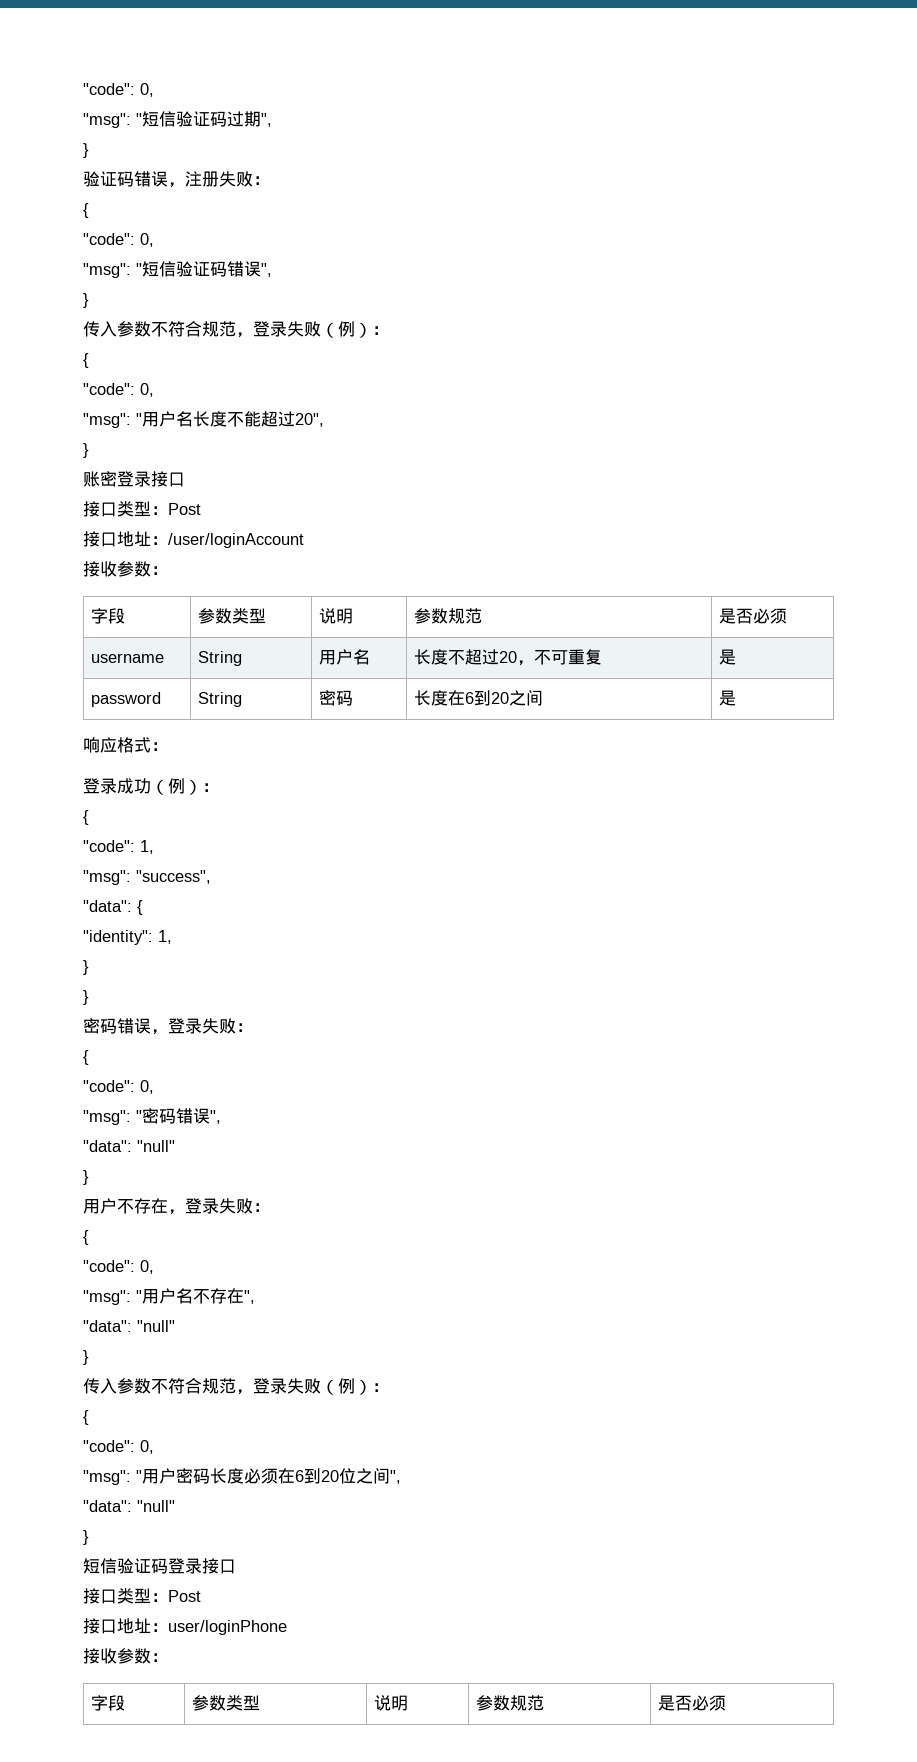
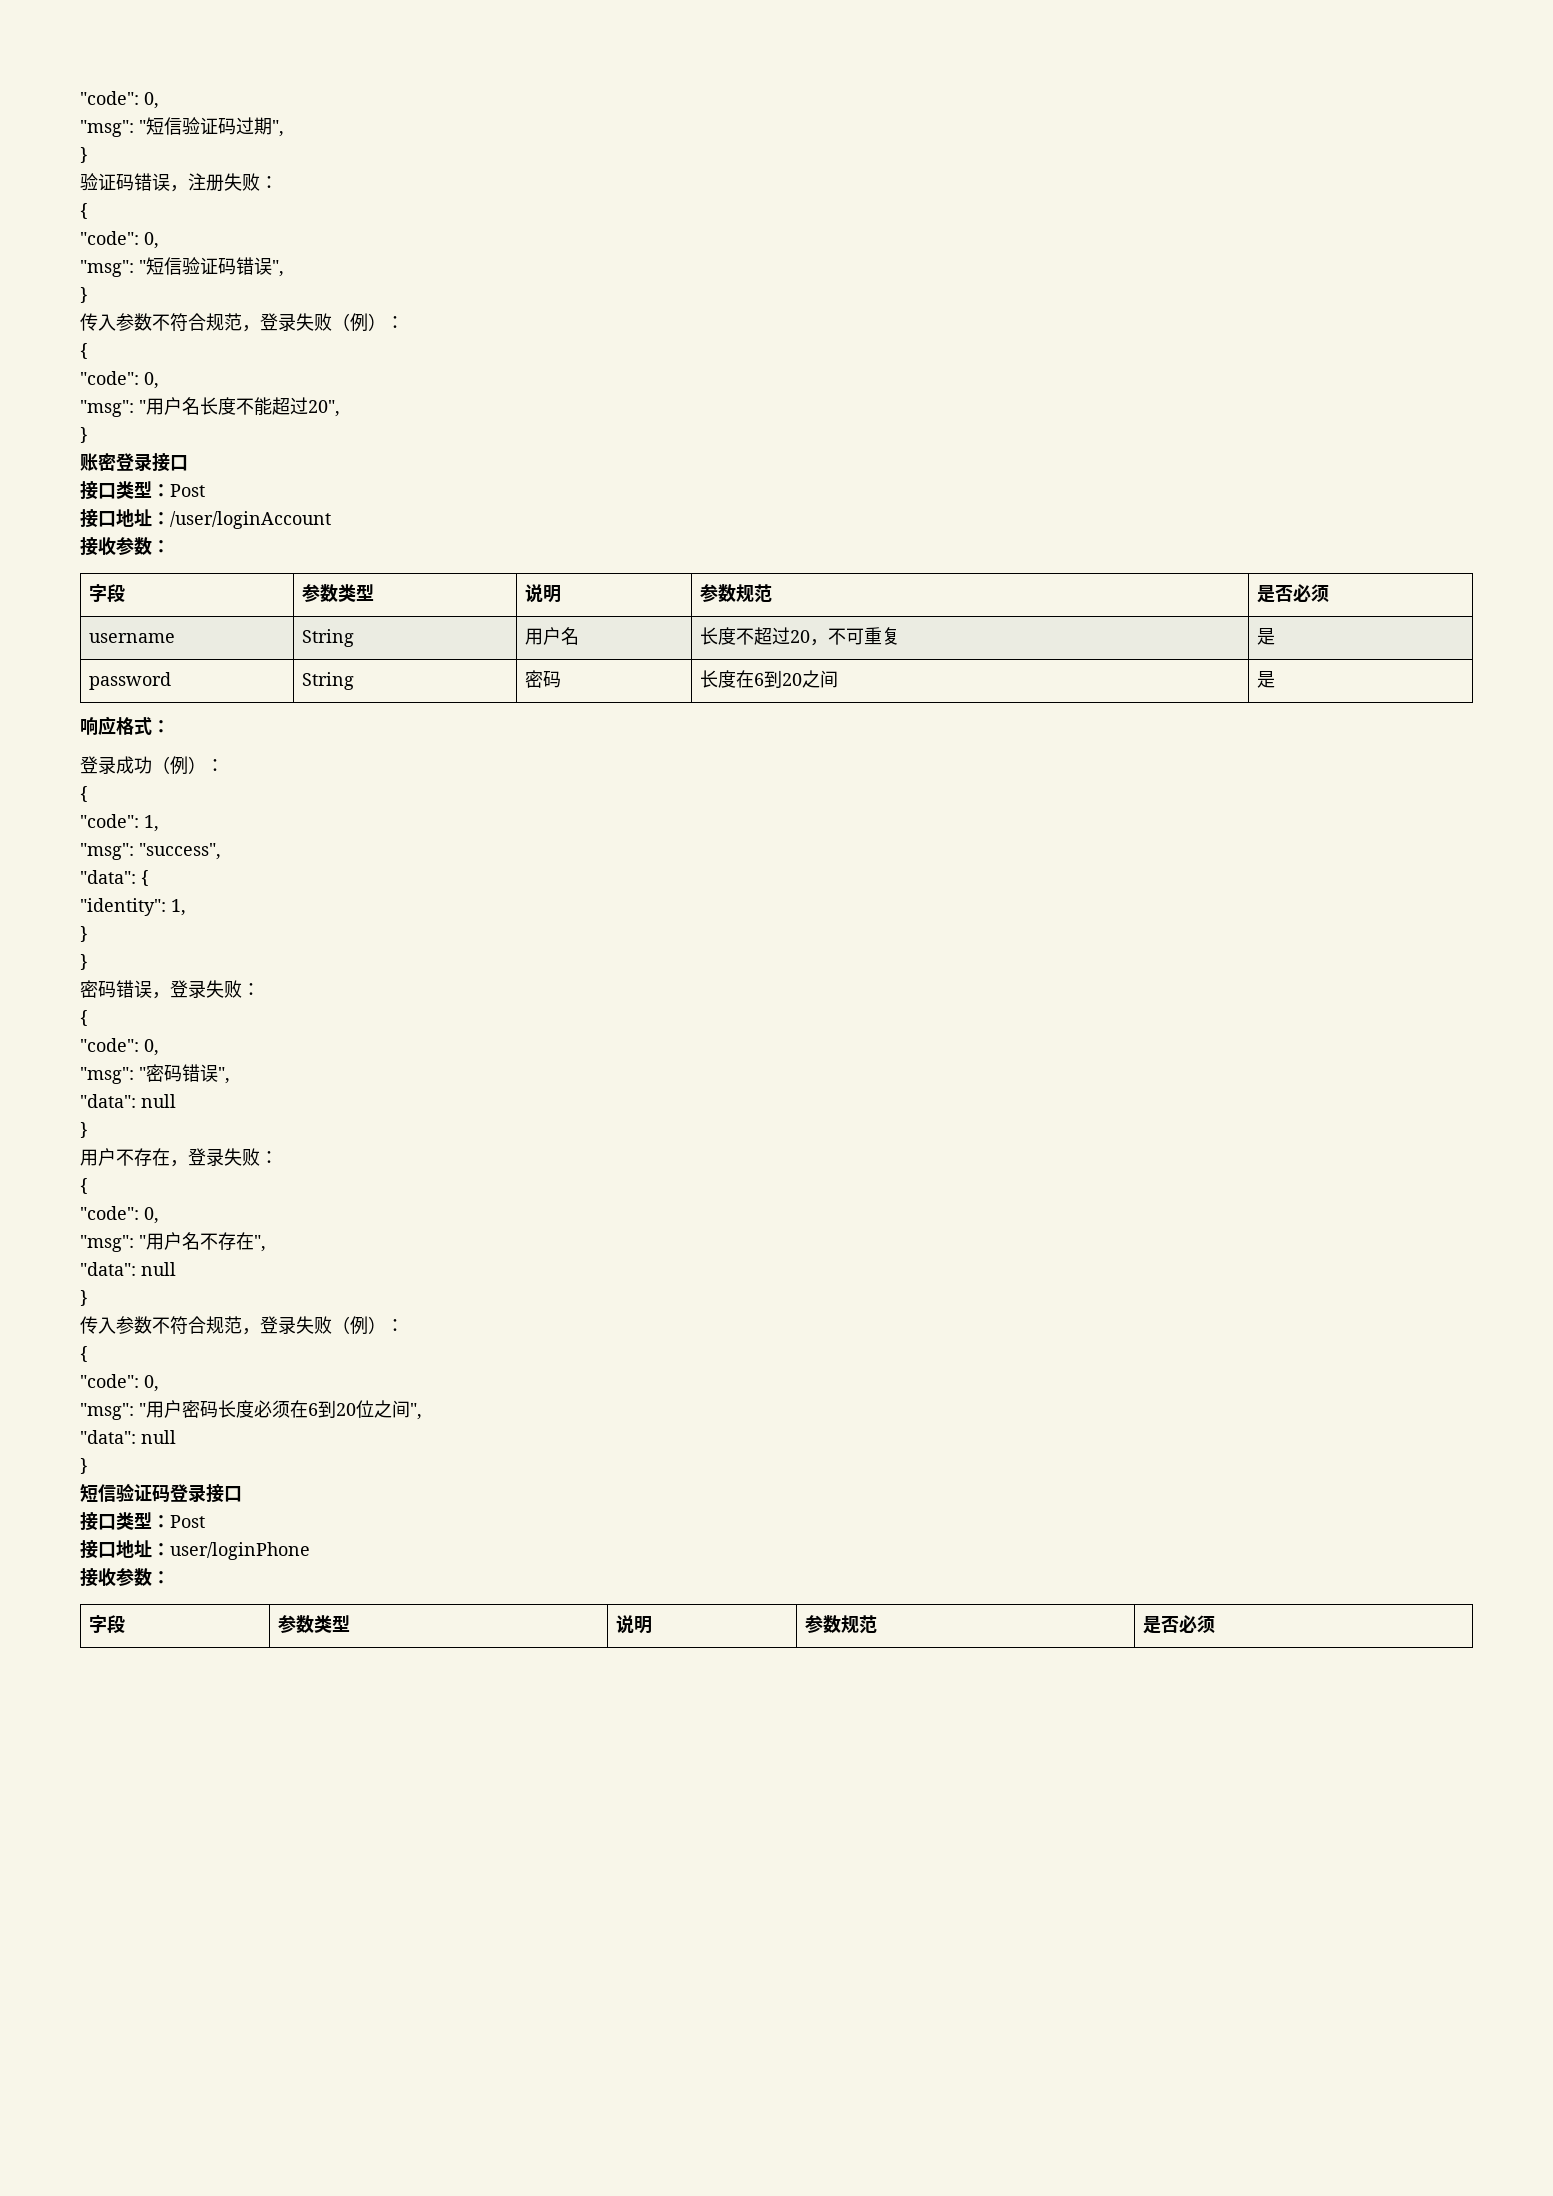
[137,1140,175,1152] "null" -> [141,1094,176,1108] null
[137,1320,175,1332] "null" -> [141,1262,176,1276] null
[137,1500,175,1512] "null" -> [141,1430,176,1444] null

